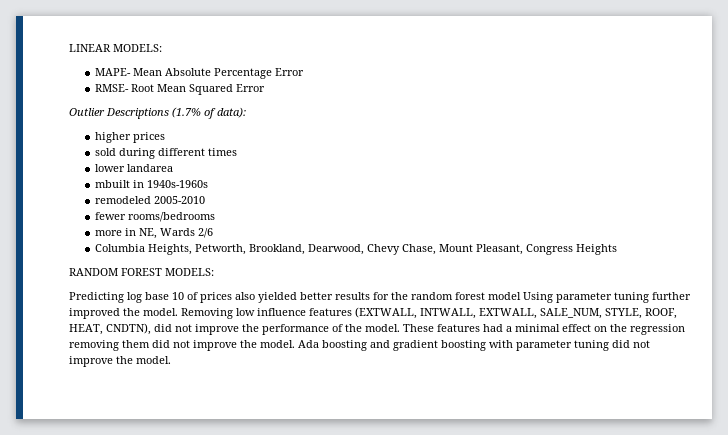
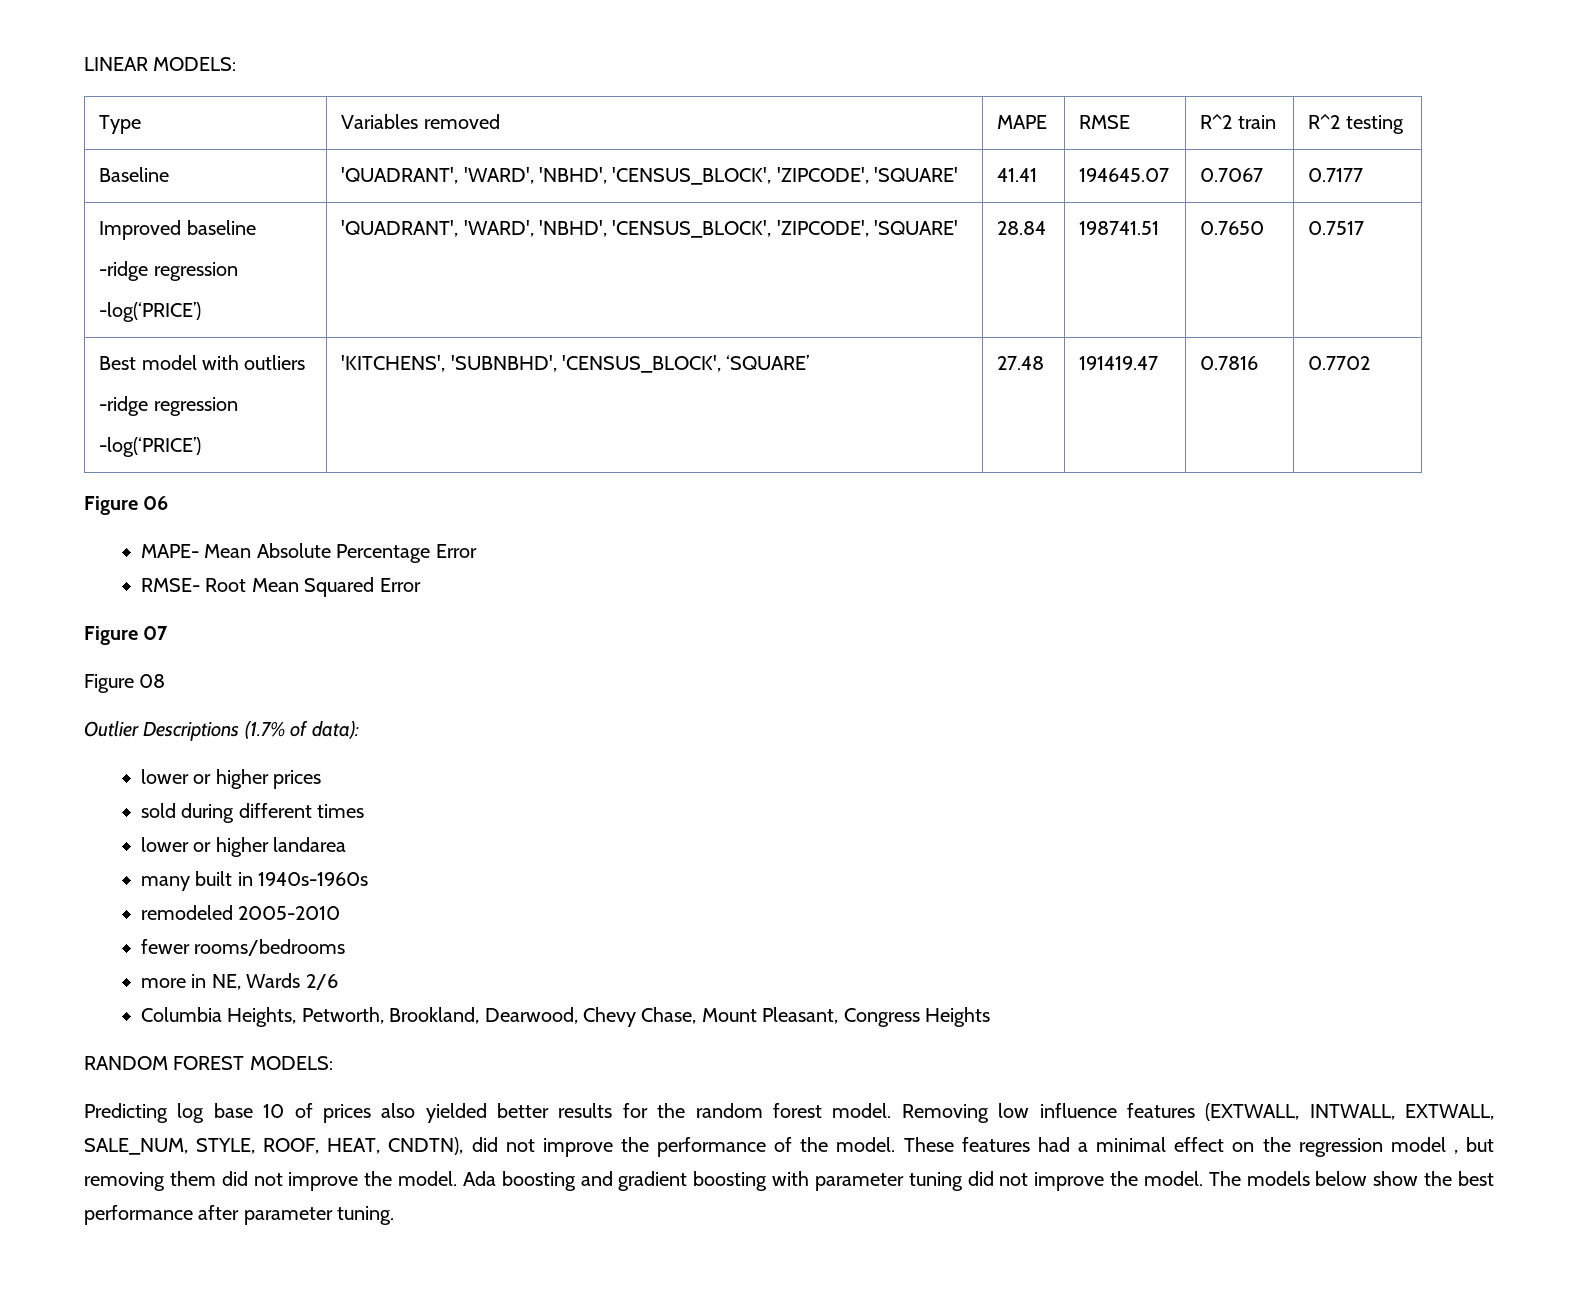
(162, 48) none -> [99,115,142,134] [341,114,500,129] [997,115,1048,129] [1079,115,1131,129] [1200,114,1276,129] [1308,114,1404,134] [99,167,170,182] [341,167,959,185] [997,168,1038,182] [1079,168,1170,182] [1200,168,1264,182] [1308,168,1364,182] [99,220,256,240] [99,261,238,281] [99,302,202,322] [341,220,959,238] [997,221,1047,235] [1079,221,1160,235] [1200,221,1265,235] [1308,221,1365,235] [99,355,306,370] [99,396,238,416] [99,437,202,457] [341,355,810,373] [997,356,1045,370] [1079,356,1159,370] [1200,356,1259,370] [1308,356,1371,370] [84,496,169,515] // Type | Variables removed | MAPE | RMSE | R^2 train | R^2 testing // Baseline | 'QUADRANT', 'WARD', 'NBHD', 'CENSUS_BLOCK', 'ZIPCODE', 'SQUARE' | 41.41 | 194645.07 | 0.7067 | 0.7177 // Improved baseline // -ridge regression // -log(‘PRICE’) | 'QUADRANT', 'WARD', 'NBHD', 'CENSUS_BLOCK', 'ZIPCODE', 'SQUARE' | 28.84 | 198741.51 | 0.7650 | 0.7517 // Best model with outliers // -ridge regression // -log(‘PRICE’) | 'KITCHENS', 'SUBNBHD', 'CENSUS_BLOCK', ‘SQUARE’ | 27.48 | 191419.47 | 0.7816 | 0.7702 // Figure 06
(266, 88) none -> [84,626,169,645] [84,674,166,693] // Figure 07 // Figure 08
(246, 112) none -> [140,769,212,784] lower or
(126, 168) none -> [193,837,269,857] or higher
[95,180,131,188] mbuilt -> [140,871,233,891] many built
[488,292,691,303] [69,308,140,319] model Using parameter tuning further improved the -> (822, 1110) none
(685, 329) none -> [1390,1137,1494,1154] model , but
(171, 360) none -> [1208,1171,1494,1186] [84,1205,395,1225] The models below show the best performance after parameter tuning.

